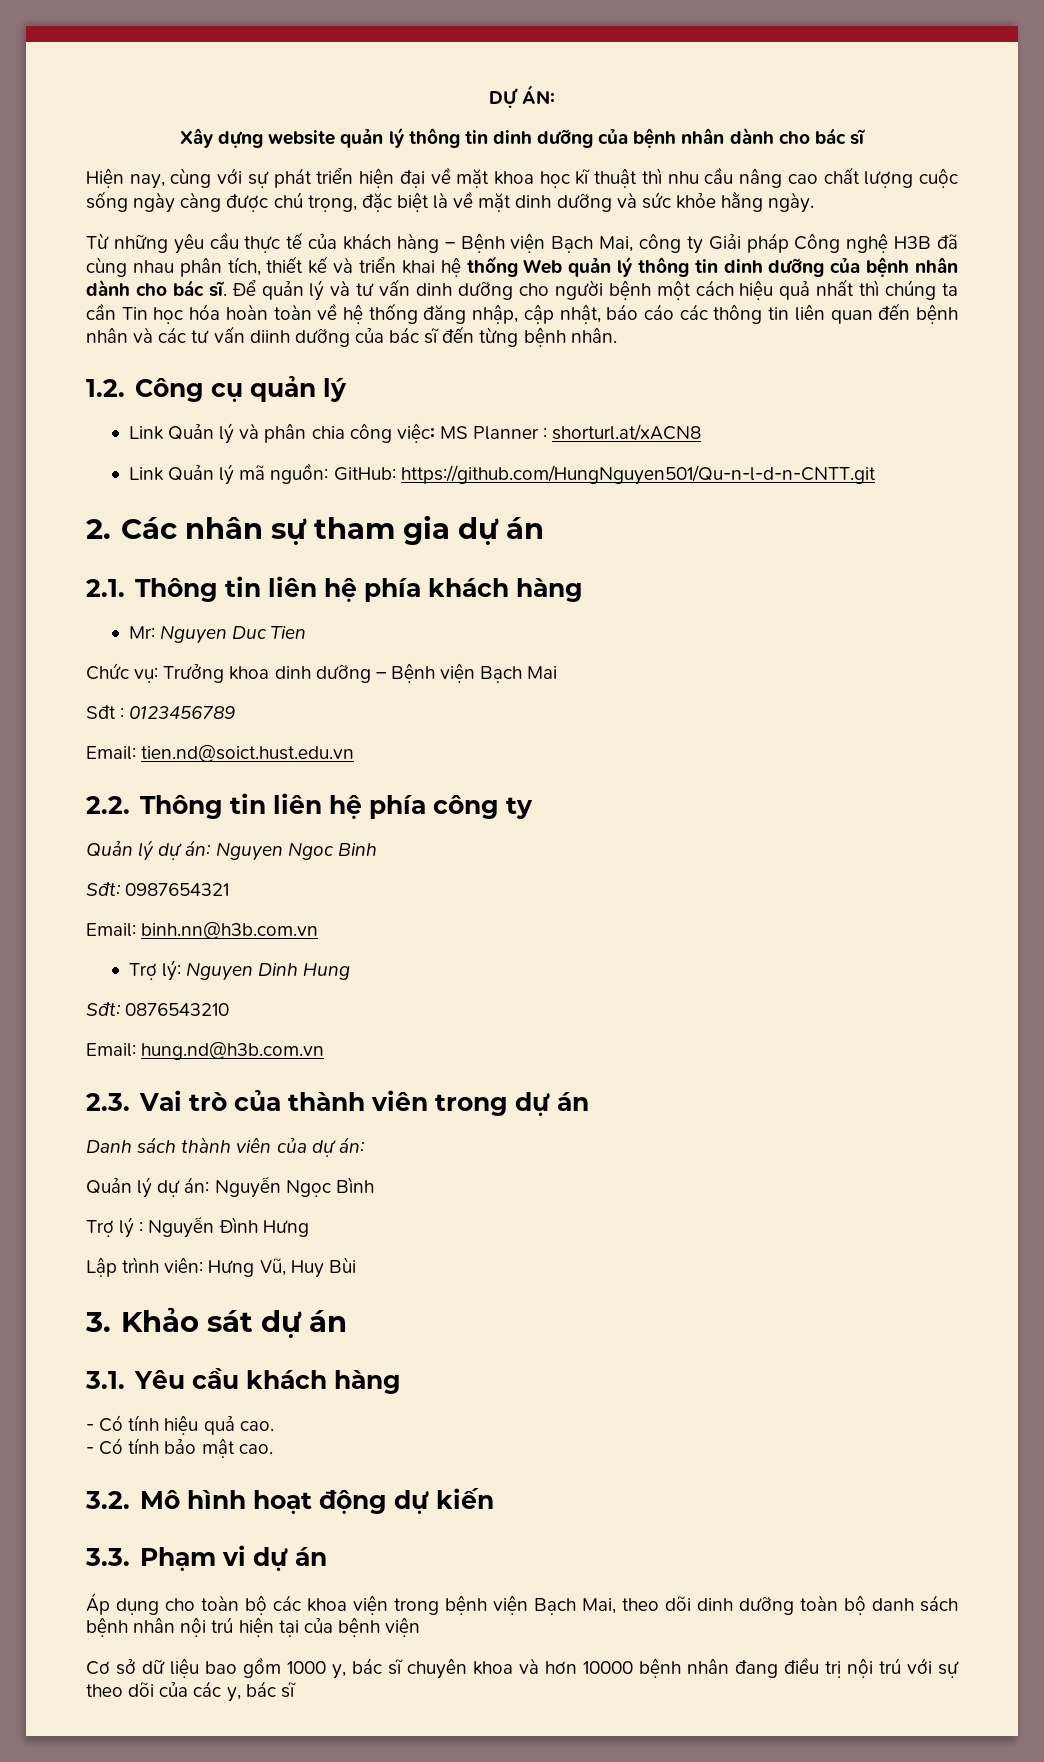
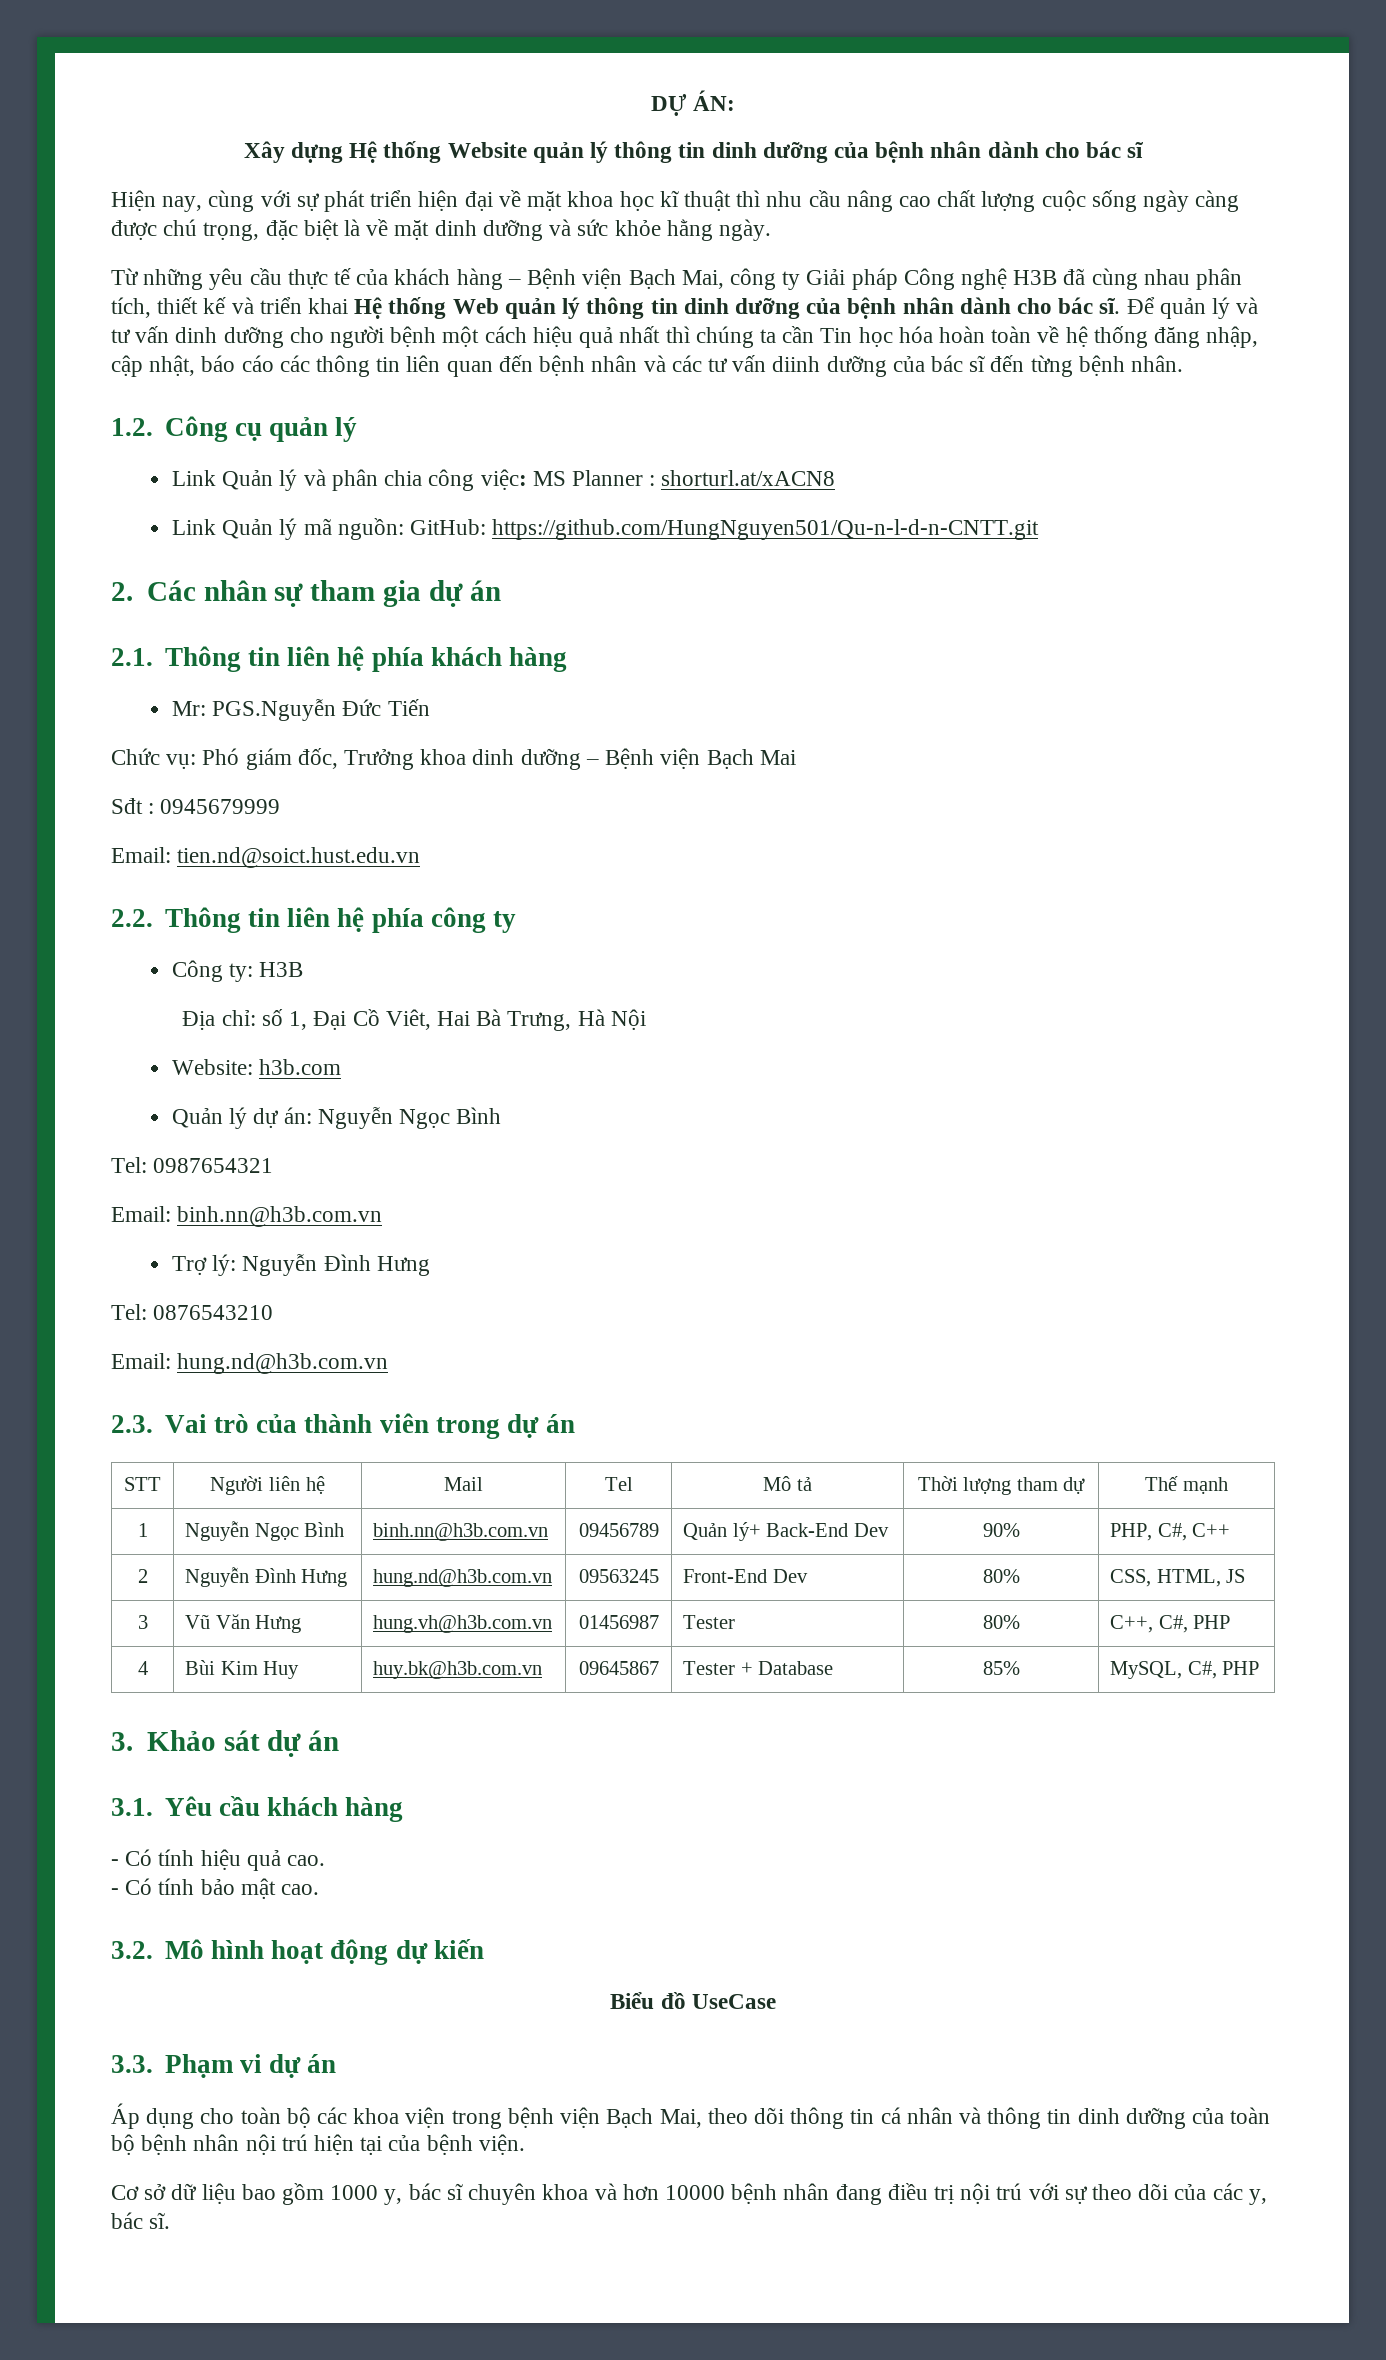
[268,130,336,145] website -> [349,141,527,163] Hệ thống Website
[440,257,461,277] hệ -> [354,297,383,319] Hệ
[160,625,307,644] Nguyen Duc Tien -> [212,699,430,721] PGS.Nguyễn Đức Tiến
(159, 675) none -> [202,748,338,770] Phó giám đốc,
[129,706,236,719] 0123456789 -> [160,799,281,814] 0945679999
[86,840,377,861] [86,881,121,896] // Quản lý dự án: Nguyen Ngoc Binh // Sđt: -> [172,960,304,982] [182,1009,646,1031] [172,1059,342,1075] [172,1107,502,1129] [111,1157,147,1173] // Công ty: H3B // Địa chỉ: số 1, Đại Cồ Viêt, Hai Bà Trưng, Hà Nội // Website: h3b.com // Quản lý dự án: Nguyễn Ngọc Bình // Tel:
[186,962,351,981] [86,1001,121,1016] Nguyen Dinh Hung // Sđt: -> [242,1254,430,1276] [111,1304,147,1320] Nguyễn Đình Hưng // Tel:
[86,1137,365,1157] [86,1177,374,1198] [86,1217,309,1238] [86,1257,356,1278] // Danh sách thành viên của dự án: // Quản lý dự án: Nguyễn Ngọc Bình // Trợ lý : Nguyễn Đình Hưng // Lập trình viên: Hưng Vũ, Huy Bùi -> [124,1477,161,1491] [210,1476,325,1495] [444,1477,483,1491] [604,1477,633,1491] [763,1476,812,1491] [917,1476,1086,1495] [1145,1476,1228,1494] [137,1523,148,1537] [185,1521,345,1541] [373,1523,549,1541] [578,1523,659,1537] [683,1522,889,1541] [982,1523,1020,1537] [1110,1523,1231,1541] [137,1569,148,1583] [185,1567,348,1587] [373,1569,553,1587] [578,1569,659,1583] [683,1569,808,1583] [982,1569,1020,1583] [1110,1569,1246,1587] [137,1615,148,1629] [185,1614,302,1633] [373,1615,553,1633] [578,1615,659,1629] [683,1615,736,1629] [982,1615,1020,1629] [1110,1615,1231,1633] [137,1661,148,1675] [185,1660,300,1679] [373,1661,543,1679] [578,1661,659,1675] [683,1661,834,1675] [982,1661,1020,1675] [1110,1661,1260,1679] // STT | Người liên hệ | Mail | Tel | Mô tả | Thời lượng tham dự | Thế mạnh // 1 | Nguyễn Ngọc Bình | binh.nn@h3b.com.vn | 09456789 | Quản lý+ Back-End Dev | 90% | PHP, C#, C++ // 2 | Nguyễn Đình Hưng | hung.nd@h3b.com.vn | 09563245 | Front-End Dev | 80% | CSS, HTML, JS // 3 | Vũ Văn Hưng | hung.vh@h3b.com.vn | 01456987 | Tester | 80% | C++, C#, PHP // 4 | Bùi Kim Huy | huy.bk@h3b.com.vn | 09645867 | Tester + Database | 85% | MySQL, C#, PHP
(494, 1498) none -> [610,1992,776,2009] // Biểu đồ UseCase
[697,1595,958,1615] dinh dưỡng toàn bộ danh sách -> [790,2107,1271,2129] [111,2134,135,2155] thông tin cá nhân và thông tin dinh dưỡng của toàn bộ
[385,1617,421,1637] viện -> [478,2134,525,2155] viện.
[280,1682,296,1698] sĩ -> [149,2212,171,2229] sĩ.

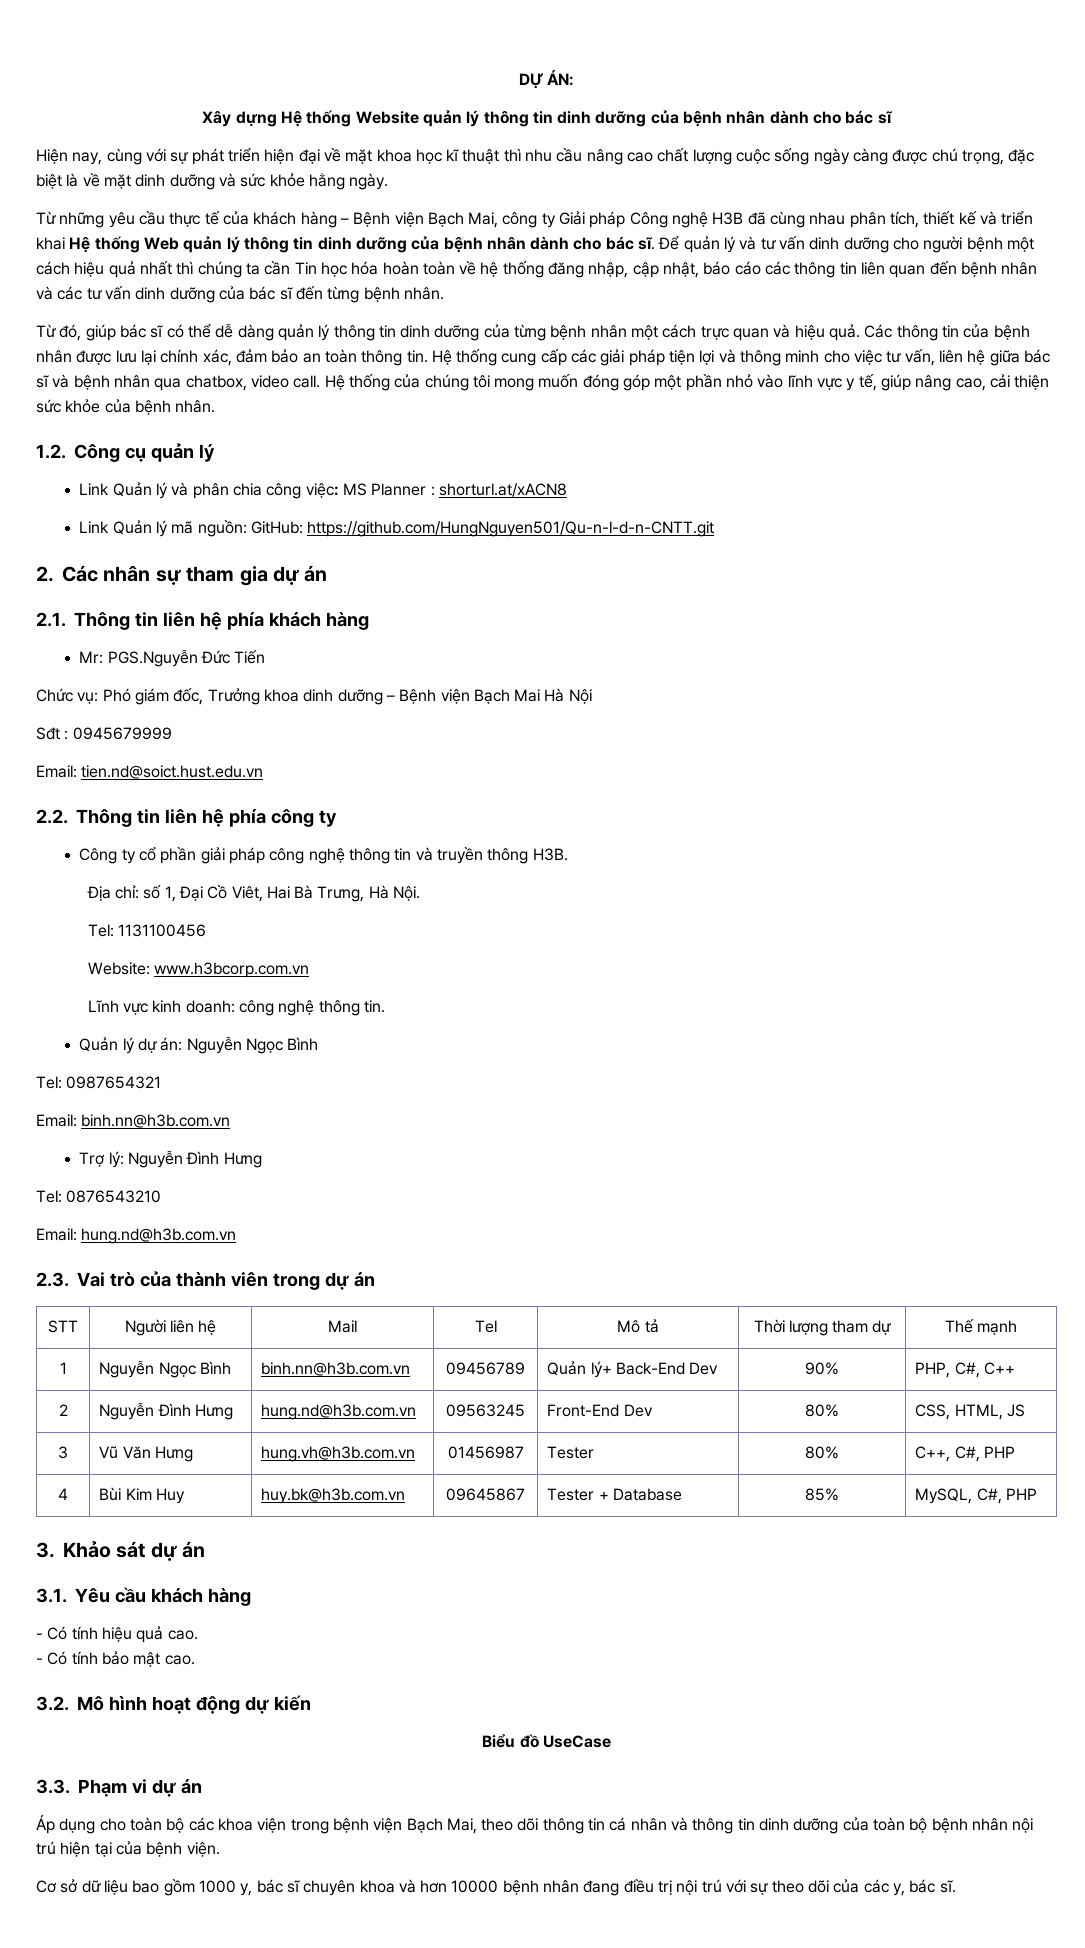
[772,356,821,372] diinh -> [135,287,166,300] dinh
(1184, 363) none -> [36,323,1030,341] [36,349,1050,366] [36,374,1050,391] [36,399,216,415] // Từ đó, giúp bác sĩ có thể dễ dàng quản lý thông tin dinh dưỡng của từng bệnh nhân một cách trực quan và hiệu quả. Các thông tin của bệnh nhân được lưu lại chính xác, đảm bảo an toàn thông tin. Hệ thống cung cấp các giải pháp tiện lợi và thông minh cho việc tư vấn, liên hệ giữa bác sĩ và bệnh nhân qua chatbox, video call. Hệ thống của chúng tôi mong muốn đóng góp một phần nhỏ vào lĩnh vực y tế, giúp nâng cao, cải thiện sức khỏe của bệnh nhân.
(796, 757) none -> [544,688,592,704] Hà Nội
[229,962,304,982] ty: H3B -> [121,846,568,864] ty cổ phần giải pháp công nghệ thông tin và truyền thông H3B.
[610,1009,646,1030] [172,1059,342,1075] Nội // Website: h3b.com -> [393,886,421,901] [87,924,206,937] [87,962,309,978] [87,1000,385,1016] Nội. // Tel: 1131100456 // Website: www.h3bcorp.com.vn // Lĩnh vực kinh doanh: công nghệ thông tin.

